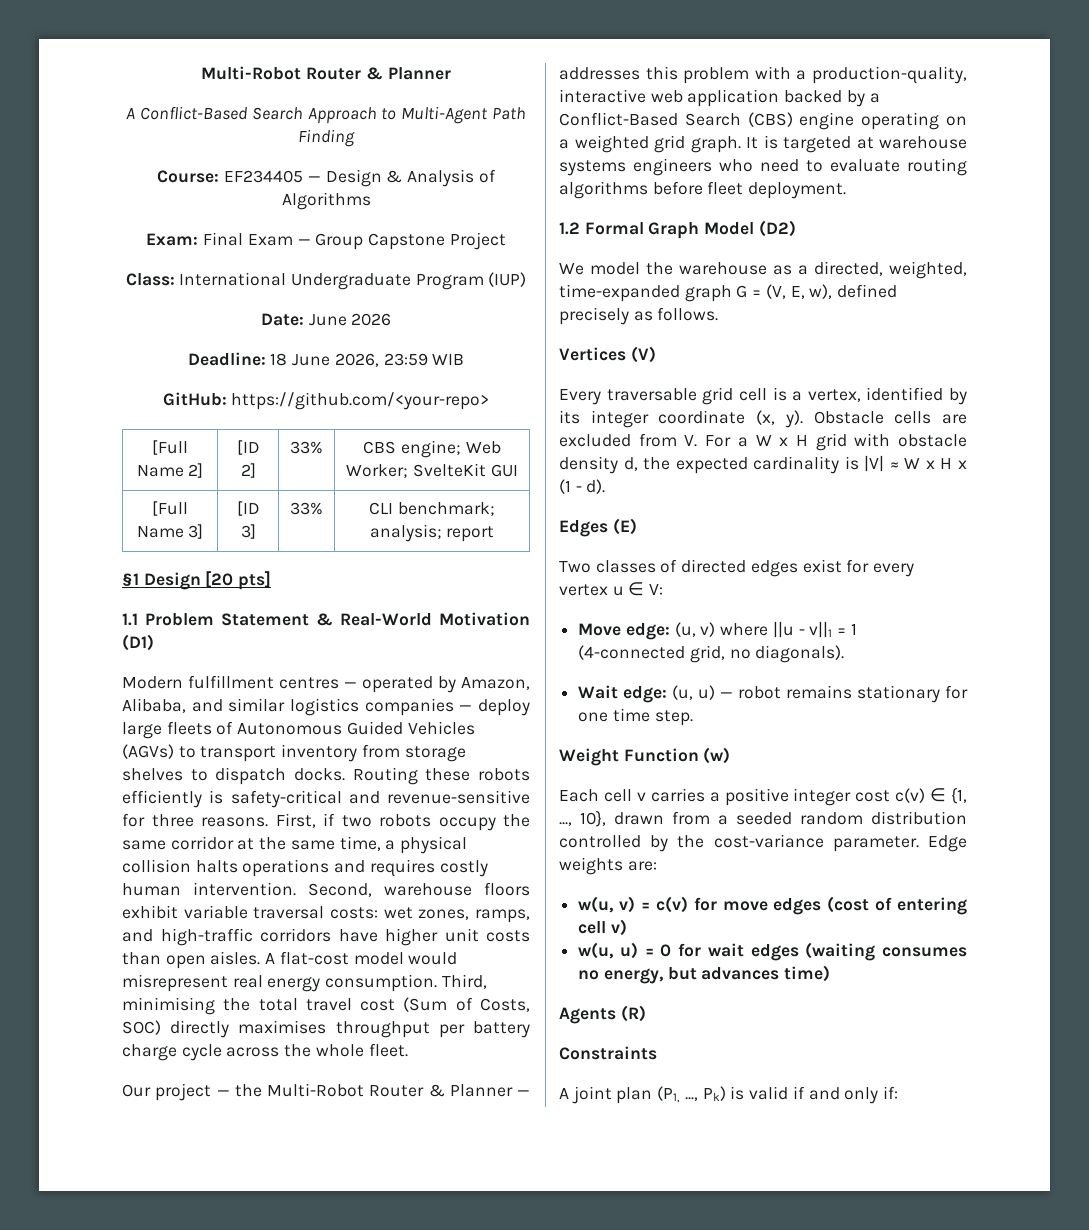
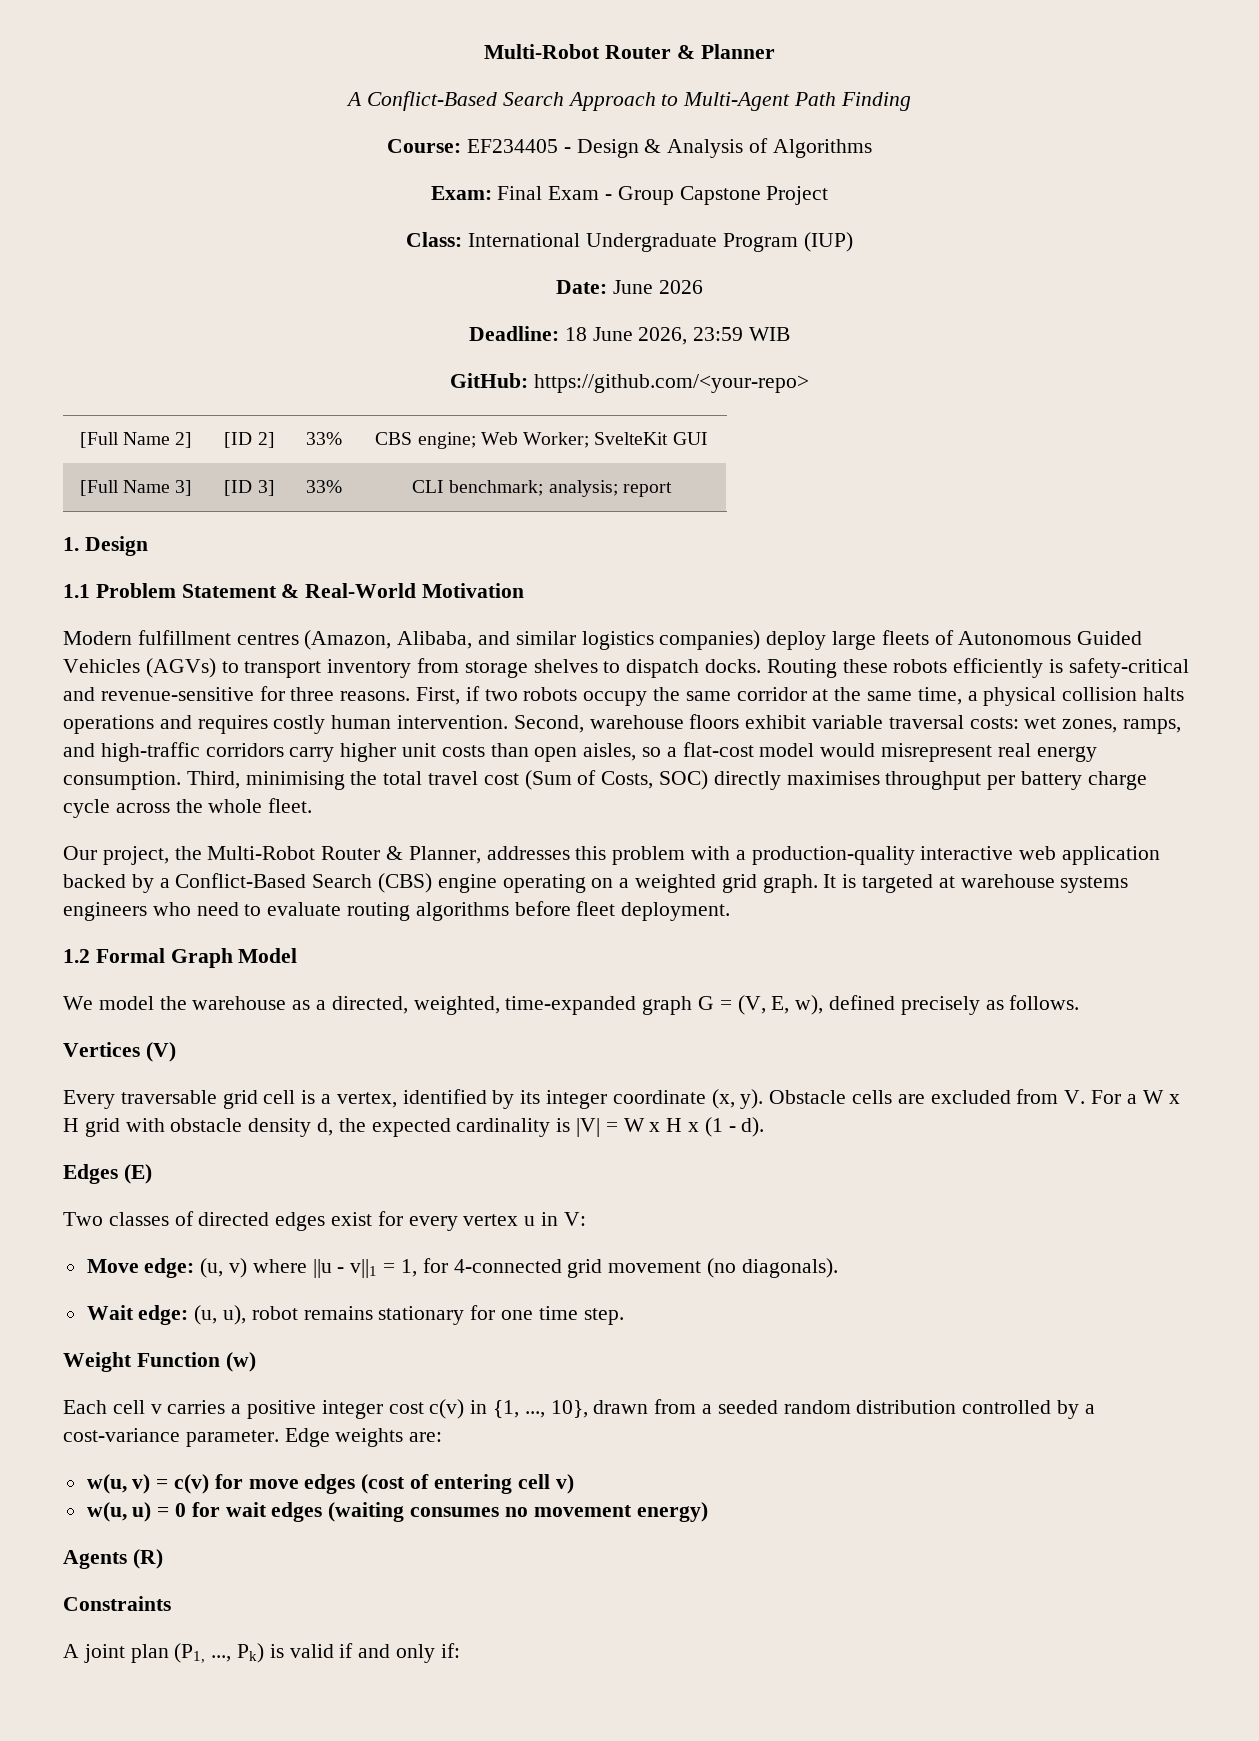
[307,176,321,182] — -> [563,147,571,153] -
[297,239,311,245] — -> [604,194,612,200] -
[122,571,272,590] §1 Design [20 pts] -> [63,536,148,556] 1. Design
[122,634,154,651] (D1) -> (525, 590) none
[344,676,530,693] — operated by Amazon, -> [304,630,392,650] (Amazon,
[364,698,473,716] companies — -> [659,630,761,650] companies)
[338,929,378,942] have -> [289,747,335,762] carry
[210,951,276,965] aisles. A -> [583,743,677,761] aisles, so a
[155,1083,230,1101] project — -> [102,846,169,865] project,
[449,1084,530,1097] Planner — -> [408,846,481,864] Planner,
[812,66,967,84] production-quality, -> [751,846,915,865] production-quality
[758,220,796,237] (D2) -> (298, 955) none
[889,462,899,469] ≈ -> [605,1122,618,1132] =
[628,582,645,596] ∈ -> [541,1212,559,1226] in
[850,623,857,635] [578,645,751,663] 1 (4-connected grid, no -> [400,1258,736,1278] 1, for 4-connected grid movement (no
[698,685,734,700] u) — -> [223,1305,247,1325] u),
[930,788,947,802] ∈ -> [470,1400,488,1414] in
[677,835,705,848] the -> [1084,1404,1095,1414] a
[603,965,831,984] energy, but advances time) -> [533,1502,708,1522] movement energy)

